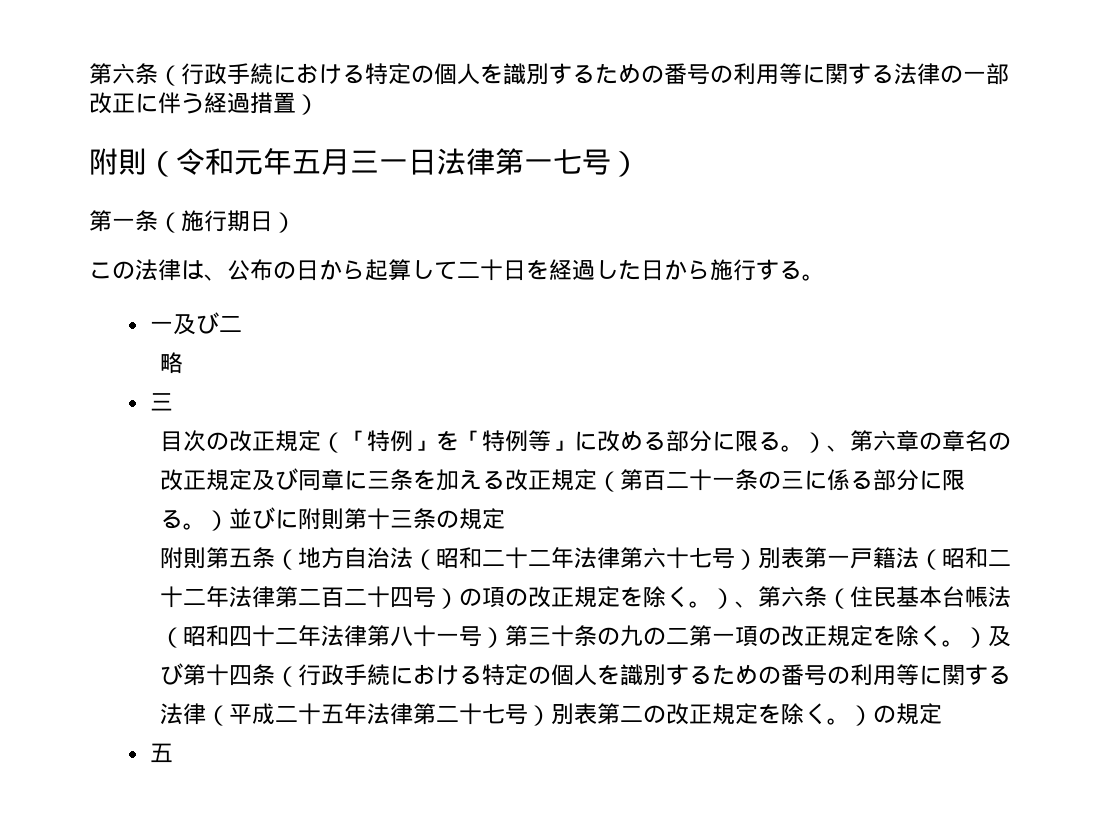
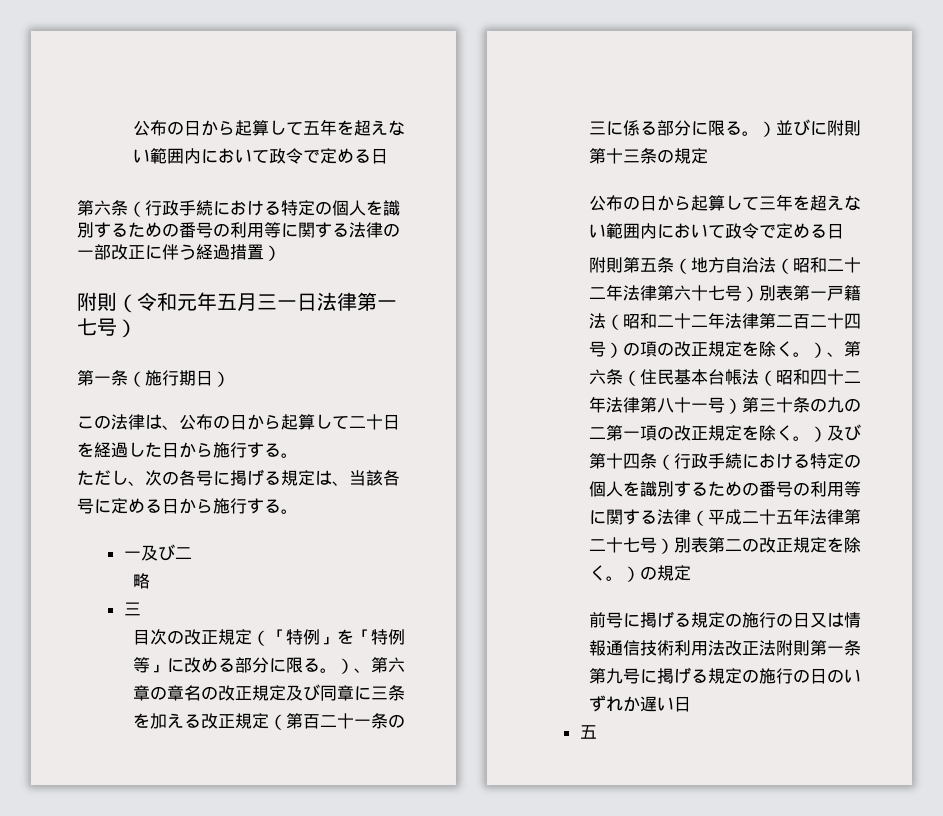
(89, 74) none -> [132,119,405,136] [132,148,388,164] 公布の日から起算して五年を超えない範囲内において政令で定める日 //
(825, 277) none -> [77,469,400,486] [77,498,298,514] // ただし、次の各号に掲げる規定は、当該各号に定める日から施行する。
(505, 518) none -> [588,194,861,211] [588,223,844,239] // 公布の日から起算して三年を超えない範囲内において政令で定める日
(942, 713) none -> [588,611,861,628] [588,640,861,656] [588,667,861,684] [588,695,691,712] // 前号に掲げる規定の施行の日又は情報通信技術利用法改正法附則第一条第九号に掲げる規定の施行の日のいずれか遅い日

